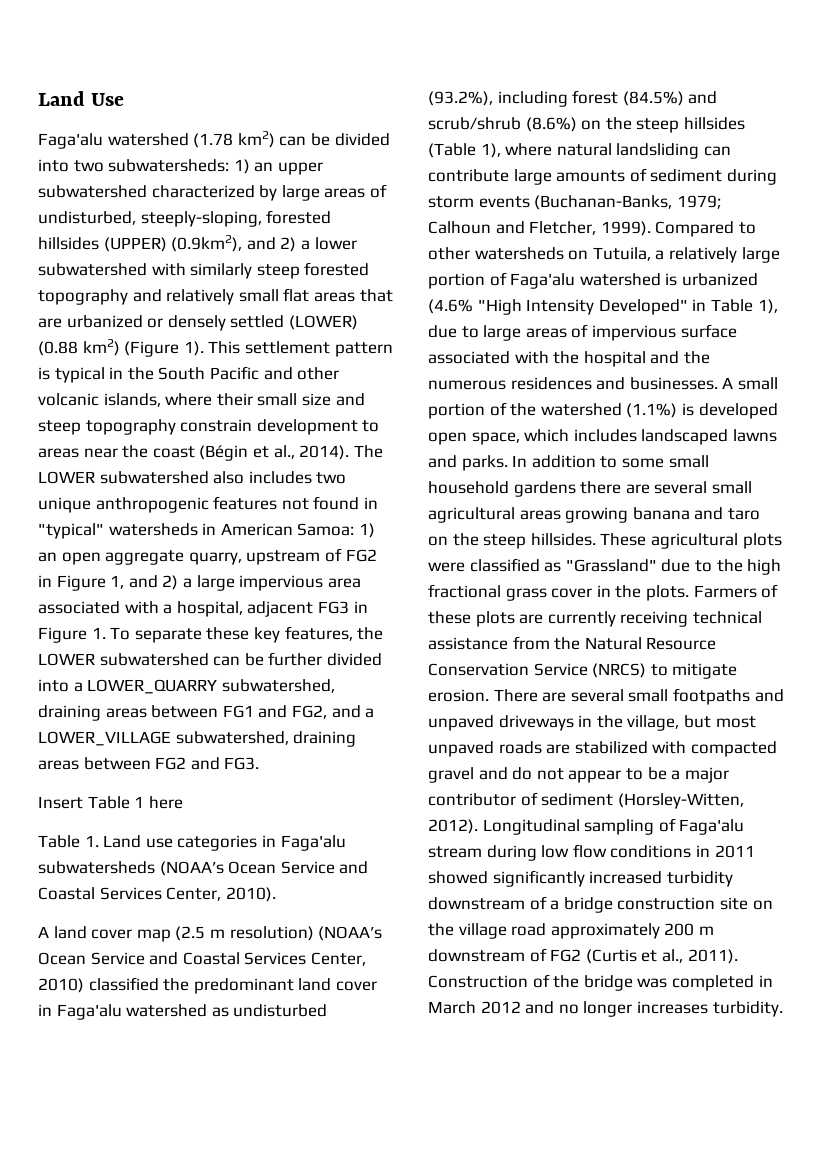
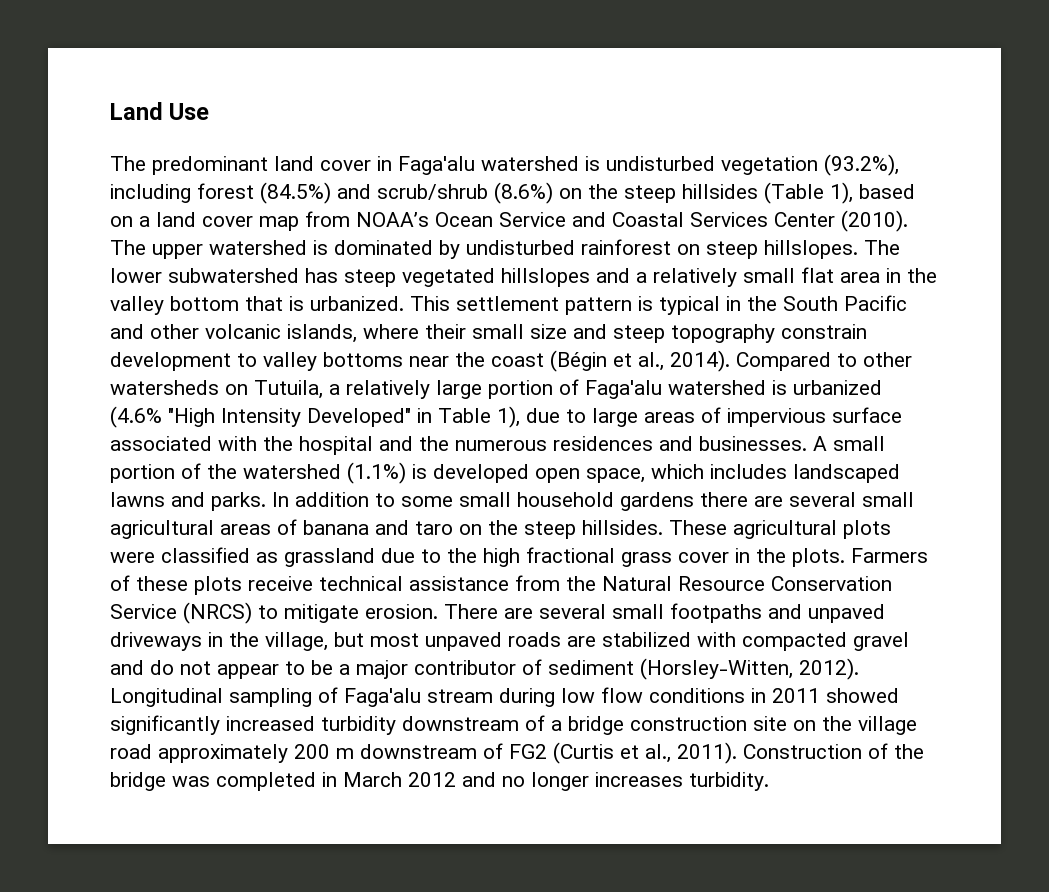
[38,131,390,149] [38,159,323,175] [38,184,387,201] [38,210,332,227] [38,235,357,252] [38,262,370,279] [38,288,393,305] [38,315,358,331] [38,339,204,357] Faga'alu watershed (1.78 km2) can be divided into two subwatersheds: 1) an upper subwatershed characterized by large areas of undisturbed, steeply-sloping, forested hillsides (UPPER) (0.9km2), and 2) a lower subwatershed with similarly steep forested topography and relatively small flat areas that are urbanized or densely settled (LOWER) (0.88 km2) (Figure 1). -> [110,154,899,176] [110,182,915,204] [110,210,908,232] [110,239,900,259] [110,267,937,287] [110,296,404,315] The predominant land cover in Faga'alu watershed is undisturbed vegetation (93.2%), including forest (84.5%) and scrub/shrub (8.6%) on the steep hillsides (Table 1), based on a land cover map from NOAA’s Ocean Service and Coastal Services Center (2010). The upper watershed is dominated by undisturbed rainforest on steep hillslopes. The lower subwatershed has steep vegetated hillslopes and a relatively small flat area in the valley bottom that is urbanized.
[38,448,79,458] areas -> [263,352,403,371] valley bottoms
[353,445,383,458] [38,471,347,484] [38,496,378,513] [38,523,375,539] [38,548,377,565] [38,575,361,591] [38,601,368,617] [38,626,384,643] [38,652,382,666] [38,679,335,694] [38,705,375,721] [38,731,357,747] [38,757,260,770] [38,796,183,809] [38,835,346,851] [38,861,369,876] [38,887,276,902] [38,926,383,942] [38,952,366,966] [38,977,377,994] [38,1004,328,1020] [428,90,718,107] [428,117,745,133] [428,143,731,159] [428,168,777,185] [428,195,721,210] [428,221,651,236] The LOWER subwatershed also includes two unique anthropogenic features not found in "typical" watersheds in American Samoa: 1) an open aggregate quarry, upstream of FG2 in Figure 1, and 2) a large impervious area associated with a hospital, adjacent FG3 in Figure 1. To separate these key features, the LOWER subwatershed can be further divided into a LOWER_QUARRY subwatershed, draining areas between FG1 and FG2, and a LOWER_VILLAGE subwatershed, draining areas between FG2 and FG3. // Insert Table 1 here // Table 1. Land use categories in Faga'alu subwatersheds (NOAA’s Ocean Service and Coastal Services Center, 2010). // A land cover map (2.5 m resolution) (NOAA’s Ocean Service and Coastal Services Center, 2010) classified the predominant land cover in Faga'alu watershed as undisturbed (93.2%), including forest (84.5%) and scrub/shrub (8.6%) on the steep hillsides (Table 1), where natural landsliding can contribute large amounts of sediment during storm events (Buchanan-Banks, 1979; Calhoun and Fletcher, 1999). -> (730, 361) none
[565,507,629,523] growing -> [277,519,297,535] of
[565,559,657,572] "Grassland" -> [284,548,375,567] grassland
[519,611,689,627] are currently receiving -> [248,576,313,591] receive

